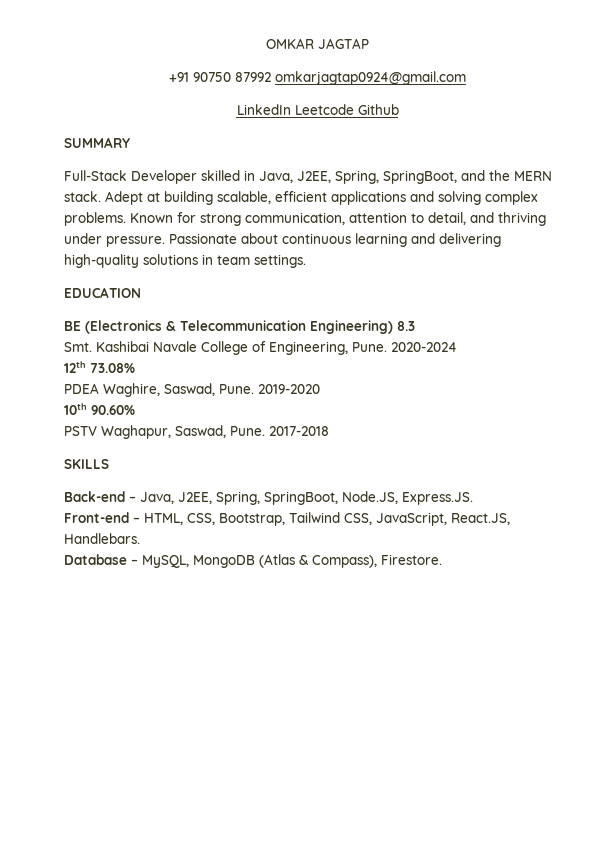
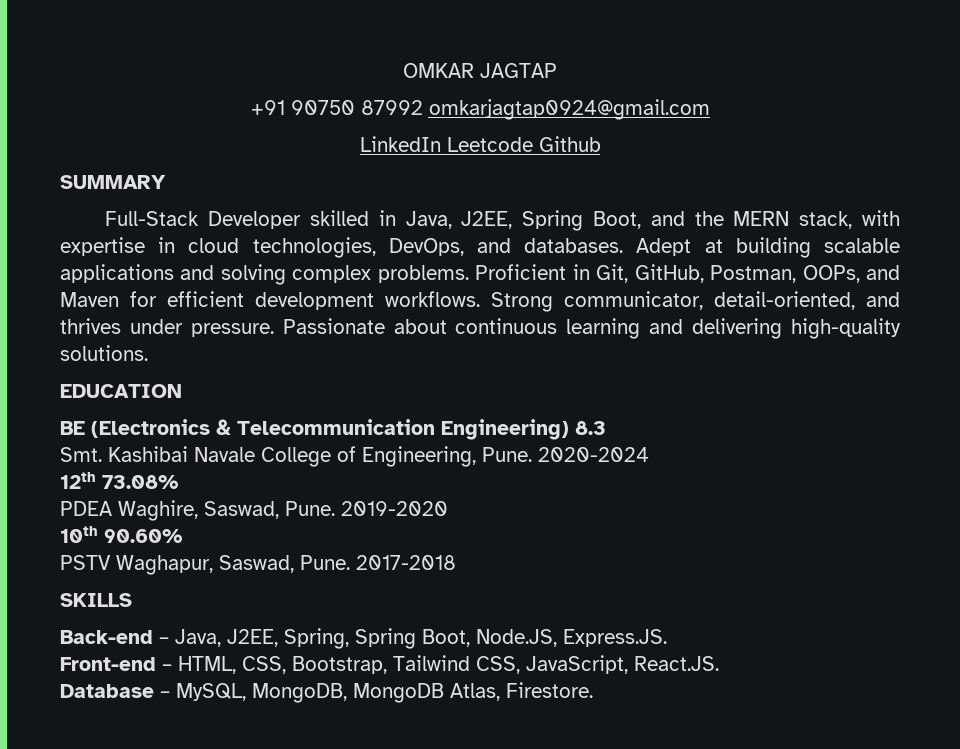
[335,170,457,184] Spring, SpringBoot, -> [522,210,642,231] Spring Boot,
[64,191,101,202] stack. -> [799,210,901,229] [60,237,624,258] stack, with expertise in cloud technologies, DevOps, and databases.
[217,191,327,204] scalable, efficient -> [824,238,901,253] scalable
[130,212,546,226] Known for strong communication, attention to detail, and thriving -> [475,264,901,283] [60,291,900,312] [60,318,121,334] Proficient in Git, GitHub, Postman, OOPs, and Maven for efficient development workflows. Strong communicator, detail-oriented, and thrives
[143,254,306,268] solutions in team settings. -> [60,345,148,361] solutions.
[264,491,338,505] SpringBoot, -> [355,628,470,649] Spring Boot,
[451,513,510,525] [64,533,140,544] React.JS, Handlebars. -> [634,656,719,671] React.JS.
[193,554,377,568] MongoDB (Atlas & Compass), -> [252,683,500,703] MongoDB, MongoDB Atlas,

